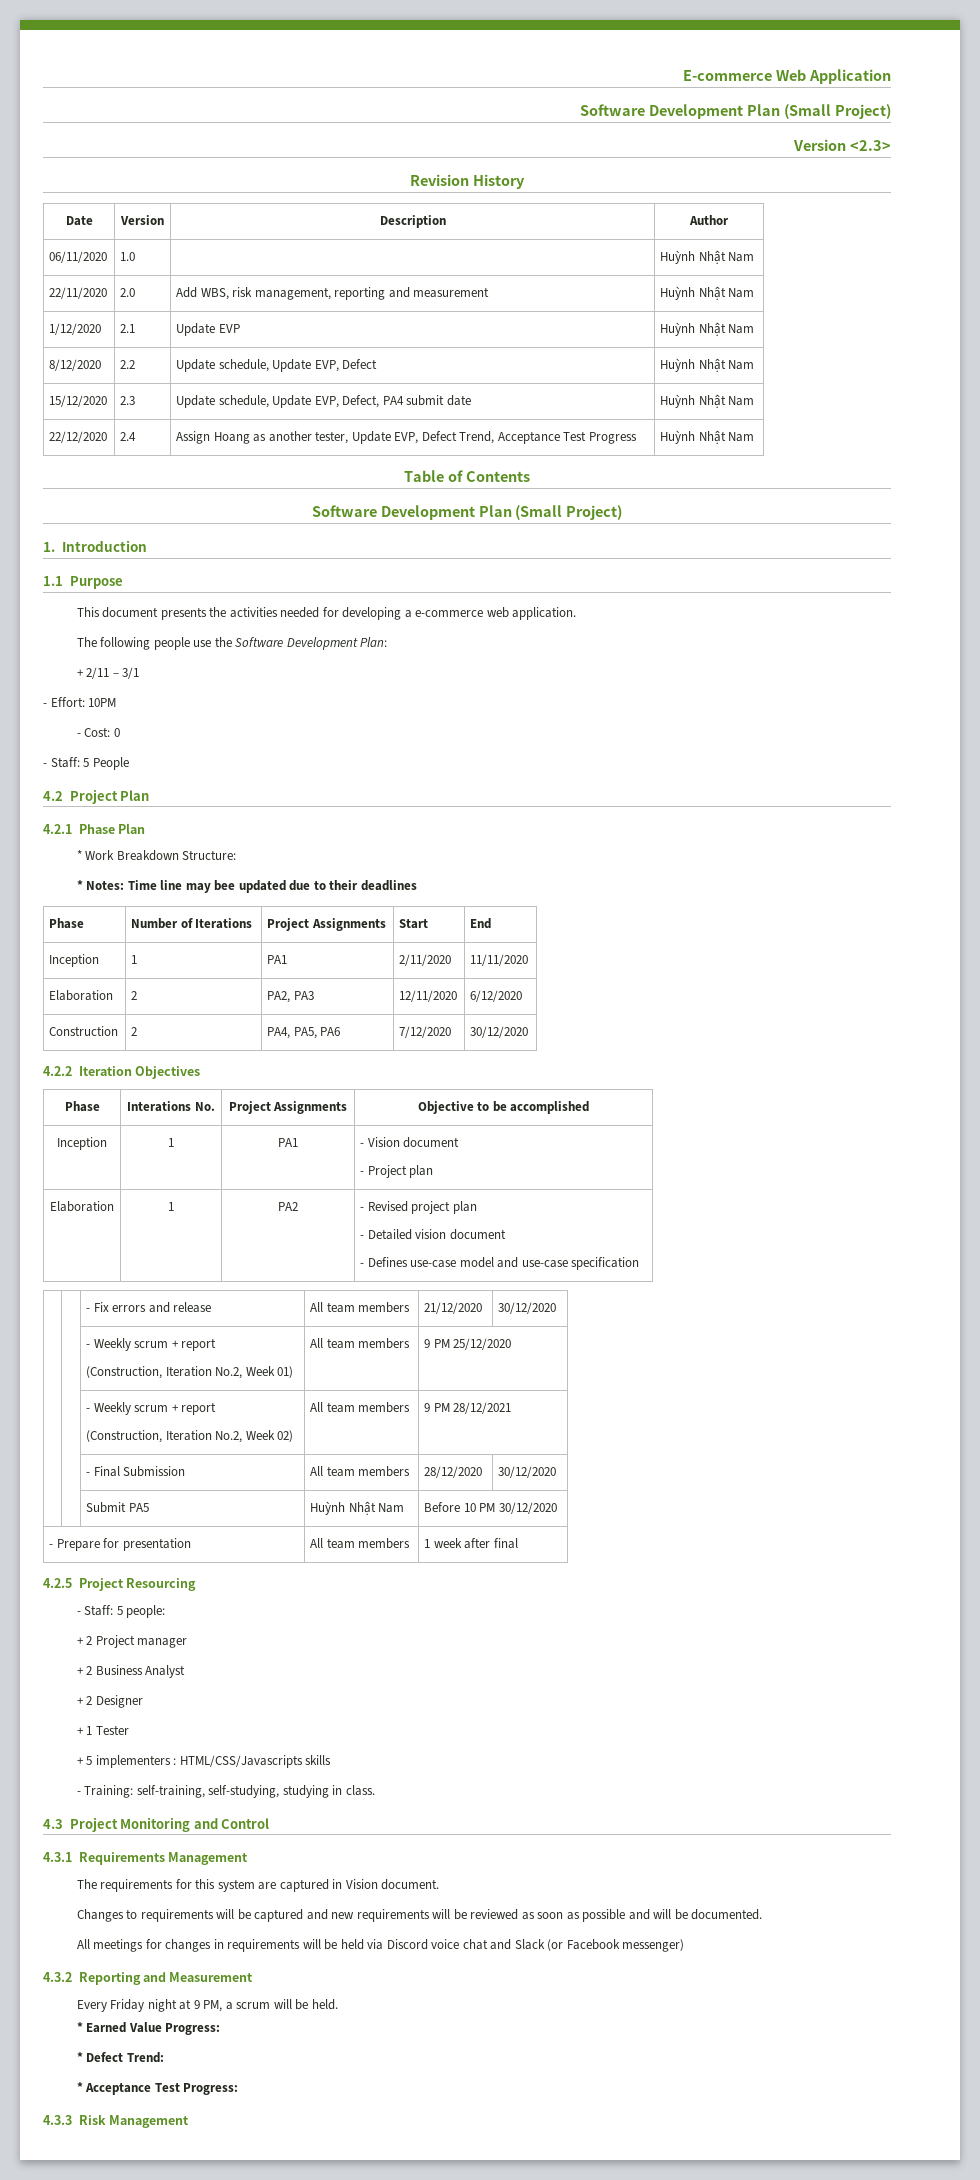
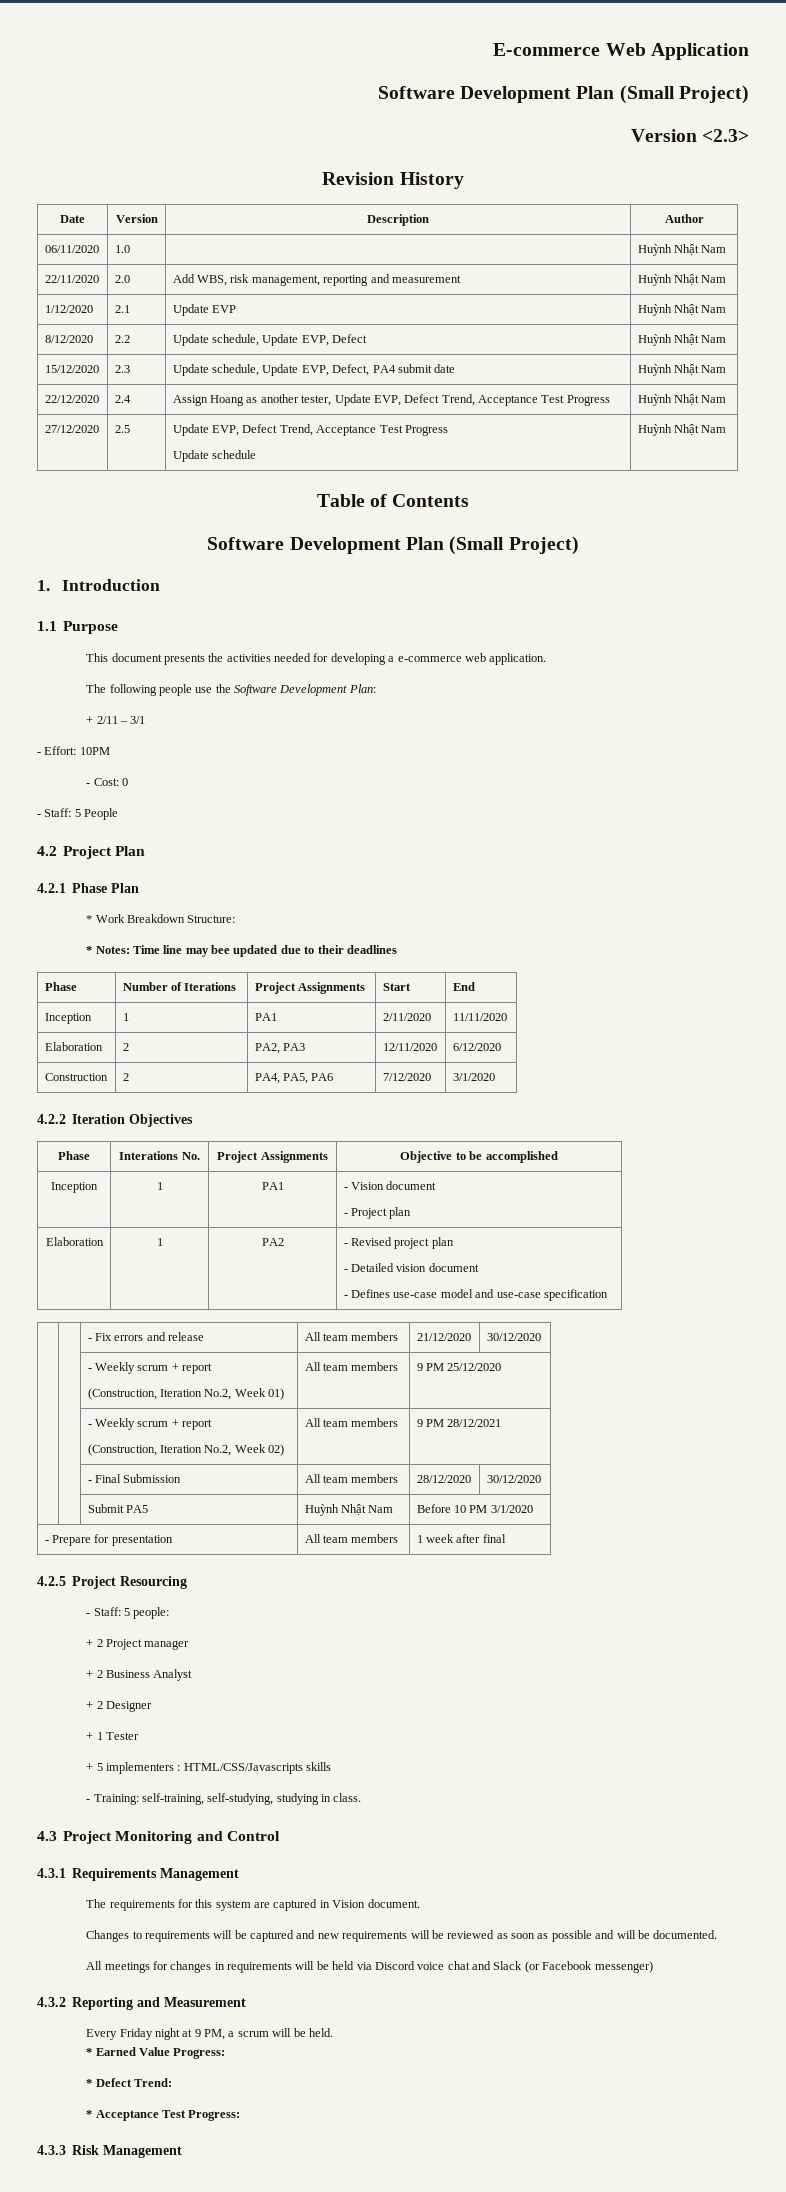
(755, 437) none -> [44,425,99,433] [114,425,130,433] [172,424,448,436] [172,450,257,462] [637,424,727,436] // 27/12/2020 | 2.5 | Update EVP, Defect Trend, Acceptance Test Progress // Update schedule | Huỳnh Nhật Nam
[470,1026,529,1038] 30/12/2020 -> [452,1073,495,1081] 3/1/2020
[498,1502,557,1514] 30/12/2020 -> [490,1505,533,1513] 3/1/2020

